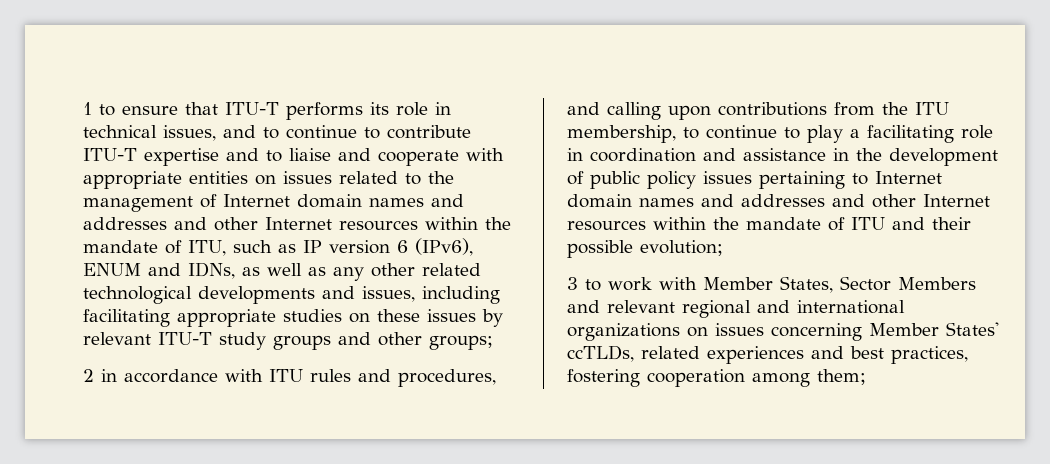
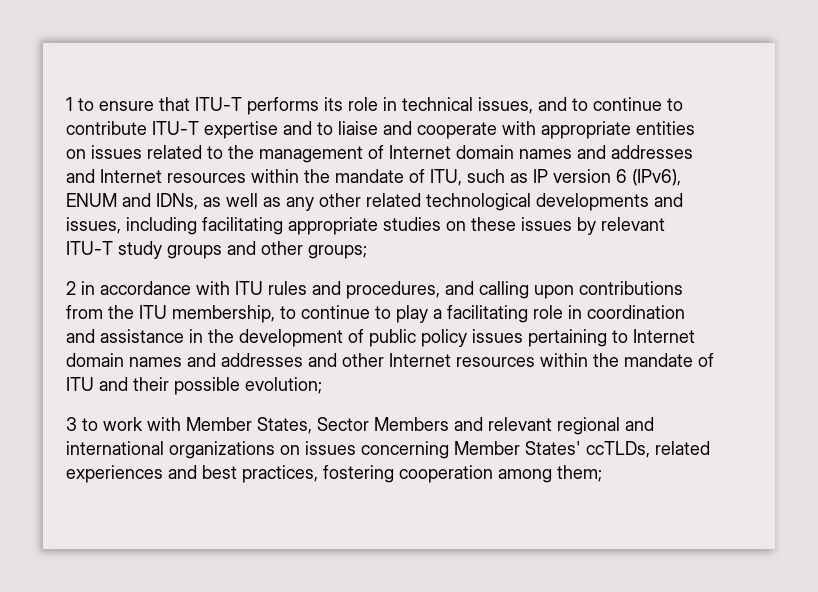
[214,217,258,231] other -> (95, 176) none

